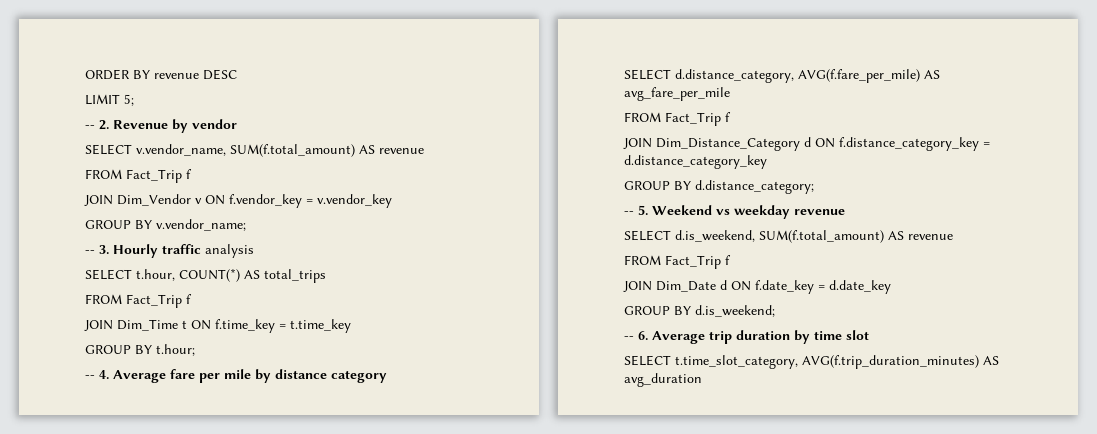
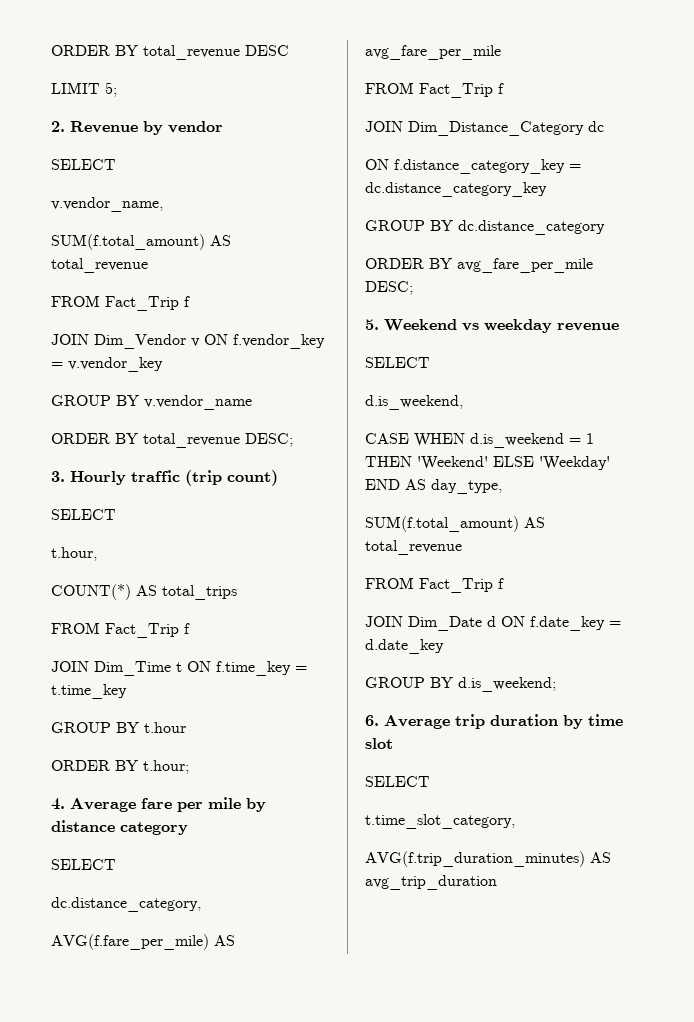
[85,69,199,80] ORDER BY revenue -> [51,45,240,60] ORDER BY total_revenue
[85,125,95,129] -- -> (117, 89) none
(132, 149) none -> (116, 164) //
[230,144,424,157] SUM(f.total_amount) AS revenue -> [51,234,231,250] [51,258,148,273] // SUM(f.total_amount) AS total_revenue
[156,219,246,231] [85,250,95,254] v.vendor_name; // -- -> [144,395,252,410] [51,433,293,448] v.vendor_name // ORDER BY total_revenue DESC; //
[205,244,254,258] [85,269,132,280] analysis // SELECT -> [185,470,278,486] [51,509,116,520] (trip count) // SELECT //
(175, 275) none -> (97, 554) //
(152, 349) none -> [144,722,186,733] [51,760,138,771] t.hour // ORDER BY
[85,375,95,379] -- -> (189, 767) none
[675,69,794,83] d.distance_category, -> [51,897,201,912] // dc.distance_category, //
[804,137,811,147] d -> [588,121,604,132] dc //
[624,155,767,169] [624,180,814,194] [624,211,634,215] d.distance_category_key // GROUP BY d.distance_category; // -- -> [365,182,547,197] [365,220,605,235] [365,258,593,273] [365,281,413,295] dc.distance_category_key // GROUP BY dc.distance_category // ORDER BY avg_fare_per_mile DESC; //
(671, 235) none -> (430, 362) //
[759,230,953,243] SUM(f.total_amount) AS revenue -> [365,433,594,448] [365,456,610,470] [365,479,502,494] [365,516,545,532] [365,540,462,555] // CASE WHEN d.is_weekend = 1 THEN 'Weekend' ELSE 'Weekday' END AS day_type, // SUM(f.total_amount) AS total_revenue
[624,336,634,340] -- -> (556, 684) none
(671, 360) none -> (430, 781) //
(798, 362) none -> (515, 821) //
[624,373,702,387] avg_duration -> [365,875,497,890] avg_trip_duration

